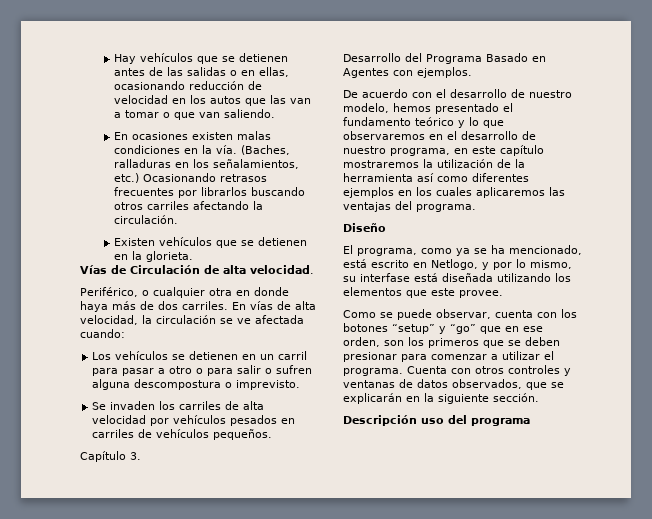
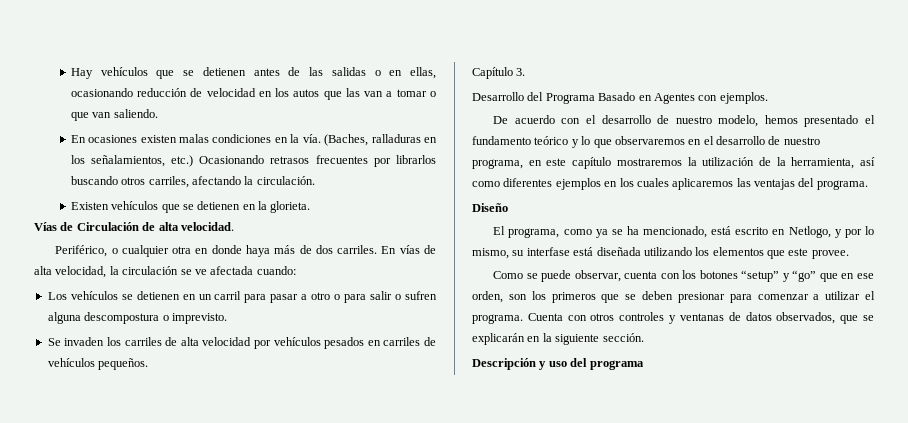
[147,201,190,210] carriles -> [148,176,189,188] carriles,
[343,173,413,182] herramienta -> [791,157,855,169] herramienta,
(417, 420) none -> [539,361,547,370] y

